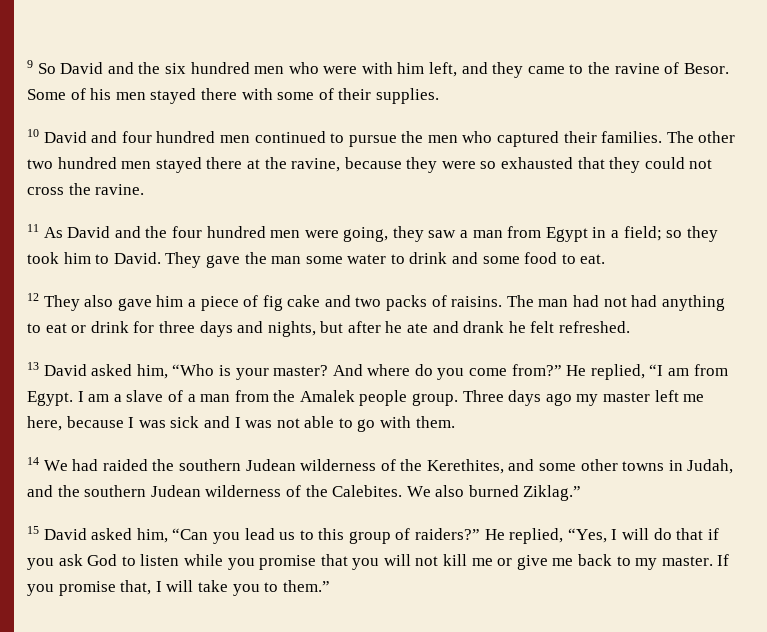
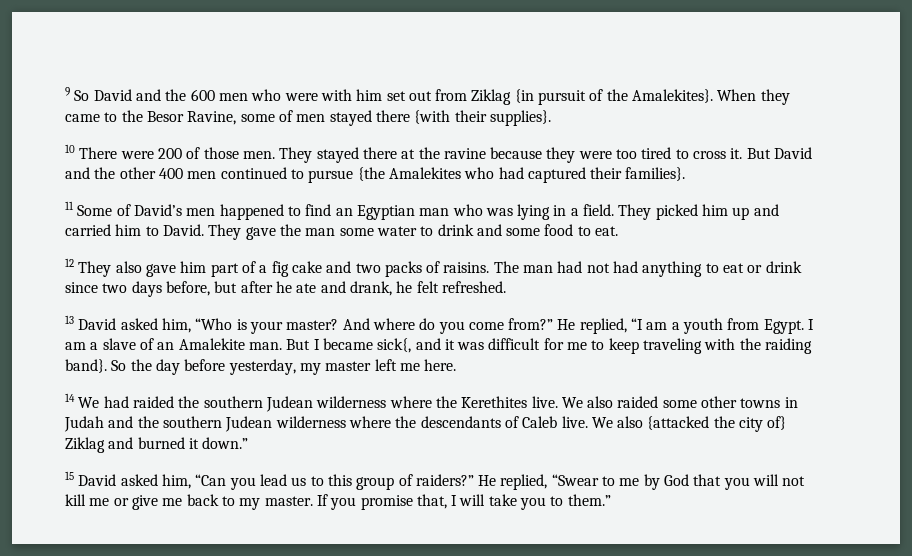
[164,62,250,74] six hundred -> [190,89,215,101] 600
[429,62,729,78] [27,88,439,104] [27,129,736,147] [27,157,713,173] [27,183,145,195] [27,224,718,242] [27,252,59,264] left, and they came to the ravine of Besor. Some of his men stayed there with some of their supplies. // 10 David and four hundred men continued to pursue the men who captured their families. The other two hundred men stayed there at the ravine, because they were so exhausted that they could not cross the ravine. // 11 As David and the four hundred men were going, they saw a man from Egypt in a field; so they took -> [386,89,790,105] [65,110,551,126] [65,144,813,163] [65,167,686,183] [65,201,779,220] [65,224,111,236] set out from Ziklag {in pursuit of the Amalekites}. When they came to the Besor Ravine, some of men stayed there {with their supplies}. // 10 There were 200 of those men. They stayed there at the ravine because they were too tired to cross it. But David and the other 400 men continued to pursue {the Amalekites who had captured their families}. // 11 Some of David’s men happened to find an Egyptian man who was lying in a field. They picked him up and carried
[187,295,259,311] a piece of -> [210,261,268,277] part of a
[133,321,316,337] for three days and nights, -> [65,281,210,297] since two days before,
[463,321,505,333] drank -> [349,281,392,296] drank,
(690, 372) none -> [671,318,724,334] a youth
[187,390,705,406] [27,416,455,432] a man from the Amalek people group. Three days ago my master left me here, because I was sick and I was not able to go with them. -> [157,338,813,354] [65,359,457,375] an Amalekite man. But I became sick{, and it was difficult for me to keep traveling with the raiding band}. So the day before yesterday, my master left me here.
[380,459,535,474] of the Kerethites, and -> [389,396,659,408] where the Kerethites live. We also raided
[687,459,734,474] Judah, -> [64,416,104,432] Judah
[285,485,582,501] of the Calebites. We also burned Ziklag.” -> [348,416,787,432] [65,437,249,453] where the descendants of Caleb live. We also {attacked the city of} Ziklag and burned it down.”
[567,528,719,543] [27,554,317,570] “Yes, I will do that if you ask God to listen while you promise -> [551,474,690,490] “Swear to me by God

